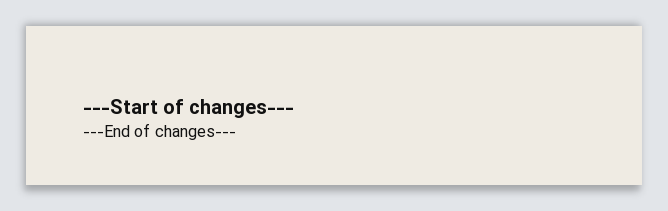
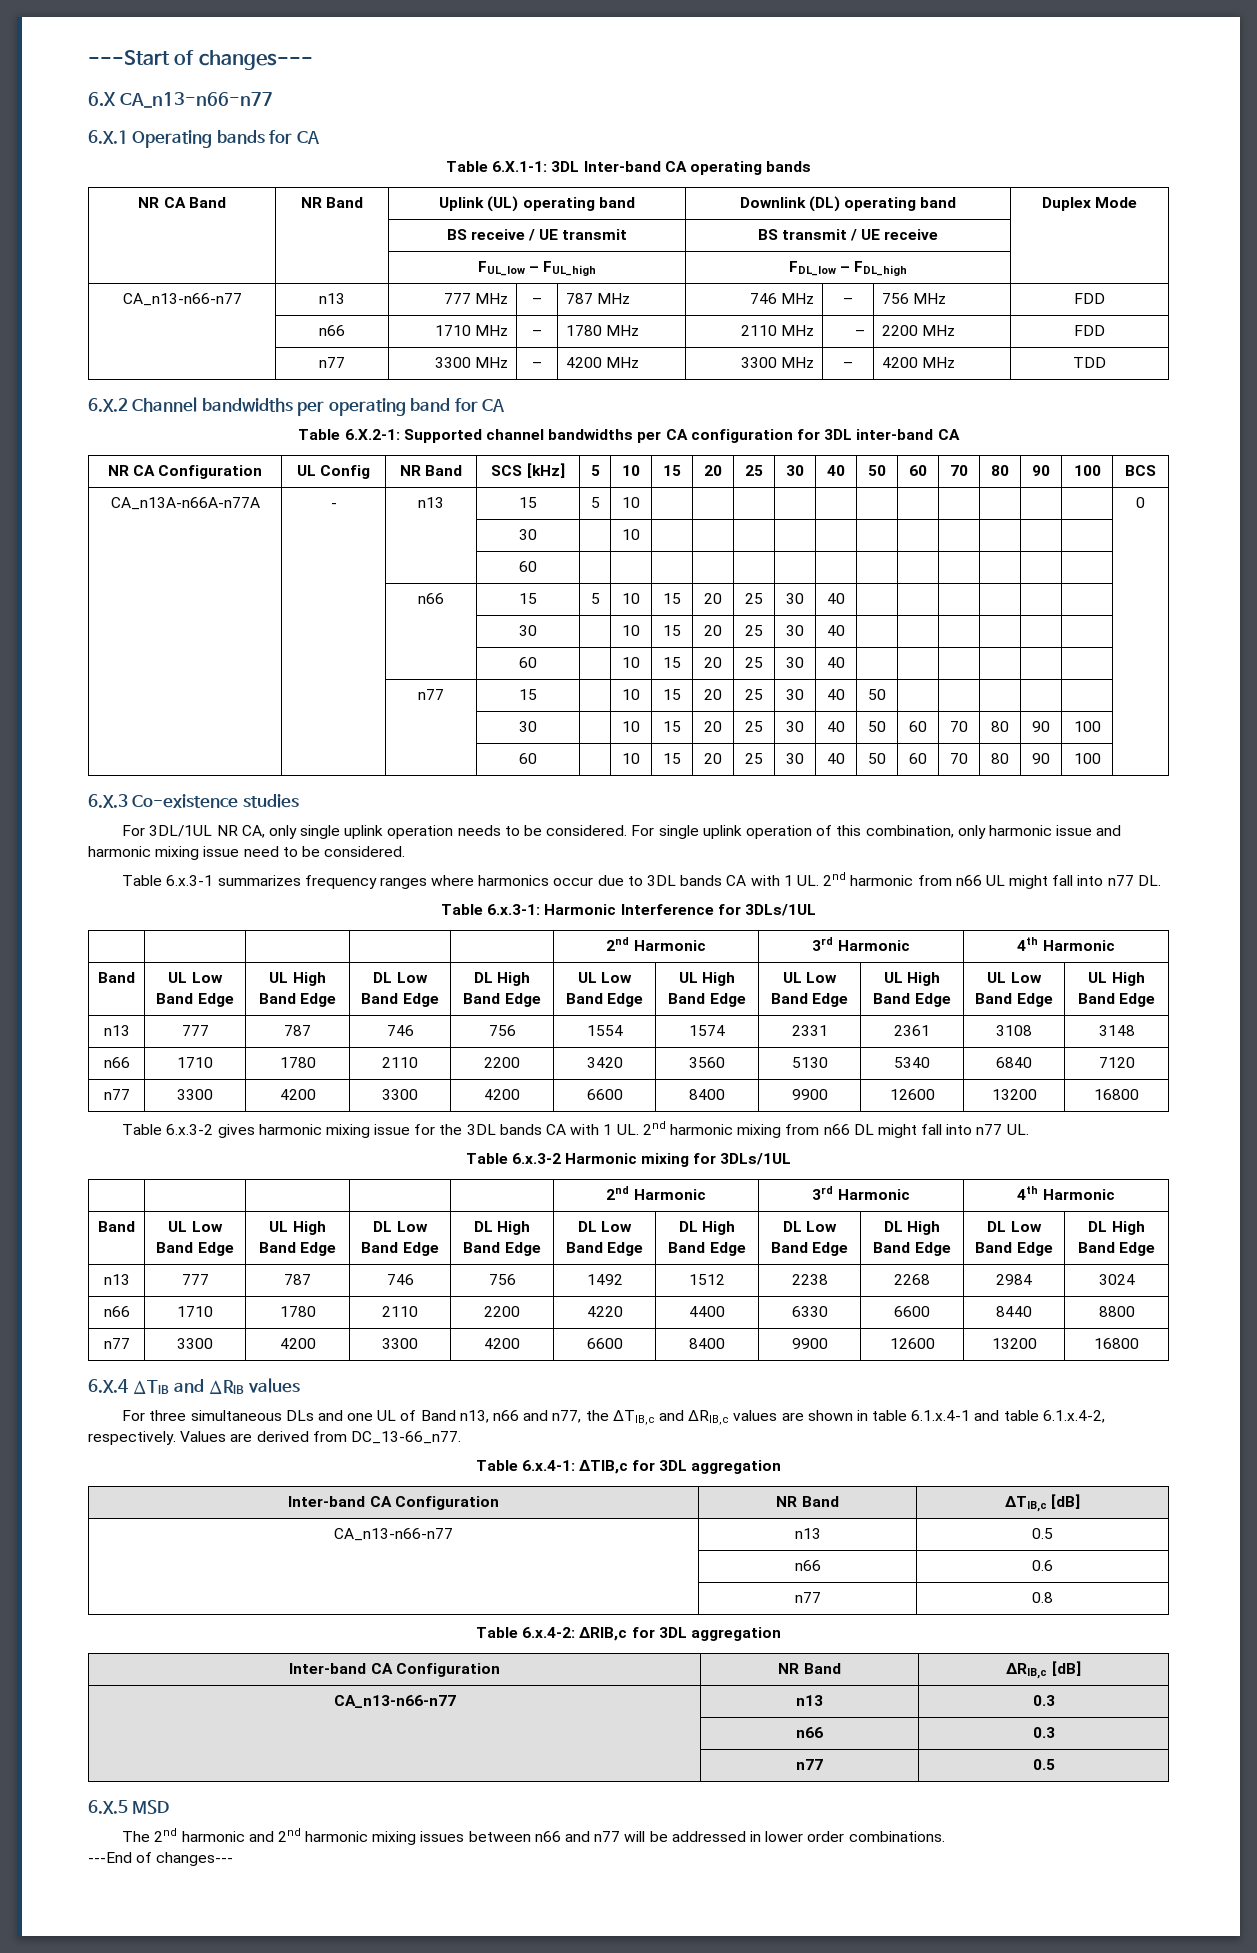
(294, 108) none -> [88,92,273,108] [88,130,319,148] [445,161,812,175] [138,197,226,208] [300,197,364,208] [439,196,635,212] [739,196,957,212] [1041,197,1138,211] [446,229,628,241] [757,229,939,241] [477,261,597,276] [788,261,908,276] [122,293,242,306] [319,293,345,304] [443,293,508,304] [532,298,542,304] [566,293,631,304] [749,293,814,304] [843,298,853,304] [882,293,947,304] [1074,293,1105,304] [319,325,345,336] [434,325,508,336] [532,330,542,336] [566,325,640,336] [740,325,814,336] [854,330,865,336] [882,325,956,336] [1074,325,1105,336] [319,357,345,368] [434,357,508,368] [532,362,542,368] [566,357,640,368] [740,357,814,368] [843,362,853,368] [882,357,956,368] [1073,357,1106,368] [88,397,505,416] [298,429,960,443] [107,465,263,479] [296,465,371,479] [399,465,463,476] [491,463,565,478] [590,465,600,476] [622,465,640,476] [663,465,681,476] [704,465,722,476] [745,465,763,476] [786,465,804,476] [827,465,845,476] [868,465,886,476] [909,465,927,476] [950,465,968,476] [991,465,1009,476] [1032,465,1050,476] [1073,465,1101,476] [1125,465,1156,476] [110,497,260,510] [330,503,337,508] [418,497,444,508] [519,497,537,508] [590,497,600,508] [622,497,640,508] [1136,497,1145,508] [519,529,537,540] [622,529,640,540] [519,561,537,572] [418,593,444,604] [519,593,537,604] [590,593,600,604] [622,593,640,604] [663,593,681,604] [704,593,722,604] [745,593,763,604] [786,593,804,604] [827,593,845,604] [519,625,537,636] [622,625,640,636] [663,625,681,636] [704,625,722,636] [745,625,763,636] [786,625,804,636] [827,625,845,636] [519,657,537,668] [622,657,640,668] [663,657,681,668] [704,657,722,668] [745,657,763,668] [786,657,804,668] [827,657,845,668] [418,689,444,700] [519,689,537,700] [622,689,640,700] [663,689,681,700] [704,689,722,700] [745,689,763,700] [786,689,804,700] [827,689,845,700] [868,689,886,700] [519,721,537,732] [622,721,640,732] [663,721,681,732] [704,721,722,732] [745,721,763,732] [786,721,804,732] [827,721,845,732] [868,721,886,732] [909,721,927,732] [950,721,968,732] [991,721,1009,732] [1032,721,1050,732] [1073,721,1101,732] [519,753,537,764] [622,753,640,764] [663,753,681,764] [704,753,722,764] [745,753,763,764] [786,753,804,764] [827,753,845,764] [868,753,886,764] [909,753,927,764] [950,753,968,764] [991,753,1009,764] [1032,753,1050,764] [1073,753,1101,764] [88,794,299,808] [122,825,1122,839] [88,846,406,860] [122,872,1161,889] [441,904,816,916] [606,937,706,951] [812,937,910,951] [1017,937,1115,951] [98,972,135,983] [168,972,223,983] [156,993,234,1007] [269,972,326,986] [258,993,337,1007] [373,972,428,983] [361,993,439,1007] [473,972,531,986] [463,993,541,1007] [577,972,633,983] [565,993,644,1007] [678,972,736,986] [668,993,746,1007] [782,972,838,983] [770,993,849,1007] [883,972,941,986] [873,993,951,1007] [987,972,1042,983] [975,993,1053,1007] [1088,972,1145,986] [1077,993,1156,1007] [103,1025,130,1036] [181,1025,209,1036] [284,1025,311,1036] [386,1025,414,1036] [488,1025,516,1036] [586,1025,623,1036] [689,1025,725,1036] [791,1025,828,1036] [894,1025,930,1036] [996,1025,1032,1036] [1098,1025,1135,1036] [103,1057,130,1068] [177,1057,213,1068] [279,1057,316,1068] [382,1057,418,1068] [484,1057,520,1068] [586,1057,623,1068] [689,1057,725,1068] [791,1057,828,1068] [894,1057,930,1068] [996,1057,1032,1068] [1098,1057,1135,1068] [103,1089,130,1100] [177,1089,213,1100] [279,1089,316,1100] [382,1089,418,1100] [484,1089,520,1100] [586,1089,623,1100] [689,1089,725,1100] [791,1089,828,1100] [889,1089,935,1100] [991,1089,1037,1100] [1094,1089,1139,1100] [122,1121,1029,1138] [465,1153,792,1167] [606,1186,706,1200] [812,1186,910,1200] [1017,1186,1115,1200] [98,1221,135,1232] [168,1221,223,1232] [156,1242,234,1256] [269,1221,326,1235] [258,1242,337,1256] [373,1221,428,1232] [361,1242,439,1256] [473,1221,531,1235] [463,1242,541,1256] [577,1221,633,1232] [565,1242,644,1256] [678,1221,736,1235] [668,1242,746,1256] [782,1221,838,1232] [770,1242,849,1256] [883,1221,941,1235] [873,1242,951,1256] [987,1221,1042,1232] [975,1242,1053,1256] [1088,1221,1145,1235] [1077,1242,1156,1256] [103,1274,130,1285] [181,1274,209,1285] [284,1274,311,1285] [386,1274,414,1285] [488,1274,516,1285] [586,1274,623,1285] [689,1274,725,1285] [791,1274,828,1285] [894,1274,930,1285] [996,1274,1032,1285] [1098,1274,1135,1285] [103,1306,130,1317] [177,1306,213,1317] [279,1306,316,1317] [382,1306,418,1317] [484,1306,520,1317] [586,1306,623,1317] [689,1306,725,1317] [791,1306,828,1317] [894,1306,930,1317] [996,1306,1032,1317] [1098,1306,1135,1317] [103,1338,130,1349] [177,1338,213,1349] [279,1338,316,1349] [382,1338,418,1349] [484,1338,520,1349] [586,1338,623,1349] [689,1338,725,1349] [791,1338,828,1349] [889,1338,935,1349] [991,1338,1037,1349] [1094,1338,1139,1349] [88,1378,300,1395] [122,1410,1105,1425] [88,1431,461,1445] [475,1460,782,1474] [288,1496,499,1510] [776,1496,839,1507] [1004,1494,1081,1512] [334,1528,453,1541] [794,1528,821,1539] [1032,1528,1053,1539] [794,1560,821,1571] [1032,1560,1053,1571] [794,1592,821,1603] [1032,1592,1053,1603] [476,1627,781,1641] [289,1663,500,1677] [778,1663,841,1674] [1006,1661,1081,1679] [333,1695,456,1708] [796,1695,823,1706] [1032,1695,1055,1706] [796,1727,823,1738] [1032,1727,1055,1738] [796,1759,823,1770] [1032,1759,1055,1770] [88,1800,170,1814] [122,1828,945,1845] // 6.X CA_n13-n66-n77 // 6.X.1 Operating bands for CA // Table 6.X.1-1: 3DL Inter-band CA operating bands // NR CA Band | NR Band | Uplink (UL) operating band | Downlink (DL) operating band | Duplex Mode // | | BS receive / UE transmit | BS transmit / UE receive | // | | FUL_low – FUL_high | FDL_low – FDL_high | // CA_n13-n66-n77 | n13 | 777 MHz | – | 787 MHz | 746 MHz | – | 756 MHz | FDD // | n66 | 1710 MHz | – | 1780 MHz | 2110 MHz | – | 2200 MHz | FDD // | n77 | 3300 MHz | – | 4200 MHz | 3300 MHz | – | 4200 MHz | TDD // 6.X.2 Channel bandwidths per operating band for CA // Table 6.X.2-1: Supported channel bandwidths per CA configuration for 3DL inter-band CA // NR CA Configuration | UL Config | NR Band | SCS [kHz] | 5 | 10 | 15 | 20 | 25 | 30 | 40 | 50 | 60 | 70 | 80 | 90 | 100 | BCS // CA_n13A-n66A-n77A | - | n13 | 15 | 5 | 10 | | | | | | | | | | | | 0 // | | | 30 | | 10 | | | | | | | | | | | | // | | | 60 | | | | | | | | | | | | | | // | | n66 | 15 | 5 | 10 | 15 | 20 | 25 | 30 | 40 | | | | | | | // | | | 30 | | 10 | 15 | 20 | 25 | 30 | 40 | | | | | | | // | | | 60 | | 10 | 15 | 20 | 25 | 30 | 40 | | | | | | | // | | n77 | 15 | | 10 | 15 | 20 | 25 | 30 | 40 | 50 | | | | | | // | | | 30 | | 10 | 15 | 20 | 25 | 30 | 40 | 50 | 60 | 70 | 80 | 90 | 100 | // | | | 60 | | 10 | 15 | 20 | 25 | 30 | 40 | 50 | 60 | 70 | 80 | 90 | 100 | // 6.X.3 Co-existence studies // For 3DL/1UL NR CA, only single uplink operation needs to be considered. For single uplink operation of this combination, only harmonic issue and harmonic mixing issue need to be considered. // Table 6.x.3-1 summarizes frequency ranges where harmonics occur due to 3DL bands CA with 1 UL. 2nd harmonic from n66 UL might fall into n77 DL. // Table 6.x.3-1: Harmonic Interference for 3DLs/1UL // | | | | | 2nd Harmonic | 3rd Harmonic | 4th Harmonic // Band | UL Low Band Edge | UL High Band Edge | DL Low Band Edge | DL High Band Edge | UL Low Band Edge | UL High Band Edge | UL Low Band Edge | UL High Band Edge | UL Low Band Edge | UL High Band Edge // n13 | 777 | 787 | 746 | 756 | 1554 | 1574 | 2331 | 2361 | 3108 | 3148 // n66 | 1710 | 1780 | 2110 | 2200 | 3420 | 3560 | 5130 | 5340 | 6840 | 7120 // n77 | 3300 | 4200 | 3300 | 4200 | 6600 | 8400 | 9900 | 12600 | 13200 | 16800 // Table 6.x.3-2 gives harmonic mixing issue for the 3DL bands CA with 1 UL. 2nd harmonic mixing from n66 DL might fall into n77 UL. // Table 6.x.3-2 Harmonic mixing for 3DLs/1UL // | | | | | 2nd Harmonic | 3rd Harmonic | 4th Harmonic // Band | UL Low Band Edge | UL High Band Edge | DL Low Band Edge | DL High Band Edge | DL Low Band Edge | DL High Band Edge | DL Low Band Edge | DL High Band Edge | DL Low Band Edge | DL High Band Edge // n13 | 777 | 787 | 746 | 756 | 1492 | 1512 | 2238 | 2268 | 2984 | 3024 // n66 | 1710 | 1780 | 2110 | 2200 | 4220 | 4400 | 6330 | 6600 | 8440 | 8800 // n77 | 3300 | 4200 | 3300 | 4200 | 6600 | 8400 | 9900 | 12600 | 13200 | 16800 // 6.X.4 ∆TIB and ∆RIB values // For three simultaneous DLs and one UL of Band n13, n66 and n77, the ΔTIB,c and ΔRIB,c values are shown in table 6.1.x.4-1 and table 6.1.x.4-2, respectively. Values are derived from DC_13-66_n77. // Table 6.x.4-1: ΔTIB,c for 3DL aggregation // Inter-band CA Configuration | NR Band | ΔTIB,c [dB] // CA_n13-n66-n77 | n13 | 0.5 // | n66 | 0.6 // | n77 | 0.8 // Table 6.x.4-2: ΔRIB,c for 3DL aggregation // Inter-band CA Configuration | NR Band | ΔRIB,c [dB] // CA_n13-n66-n77 | n13 | 0.3 // | n66 | 0.3 // | n77 | 0.5 // 6.X.5 MSD // The 2nd harmonic and 2nd harmonic mixing issues between n66 and n77 will be addressed in lower order combinations.

